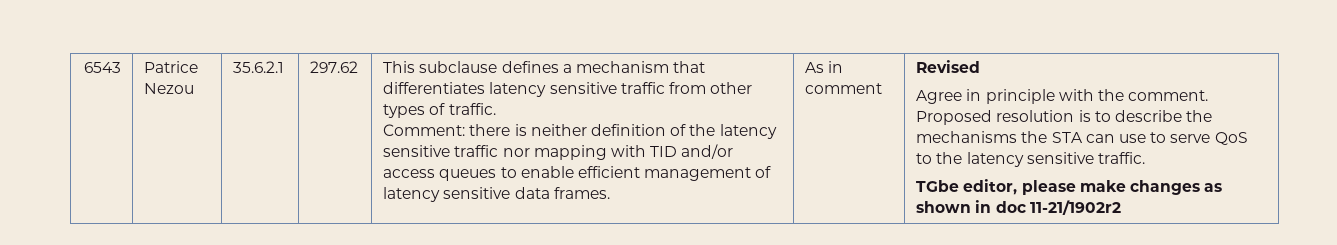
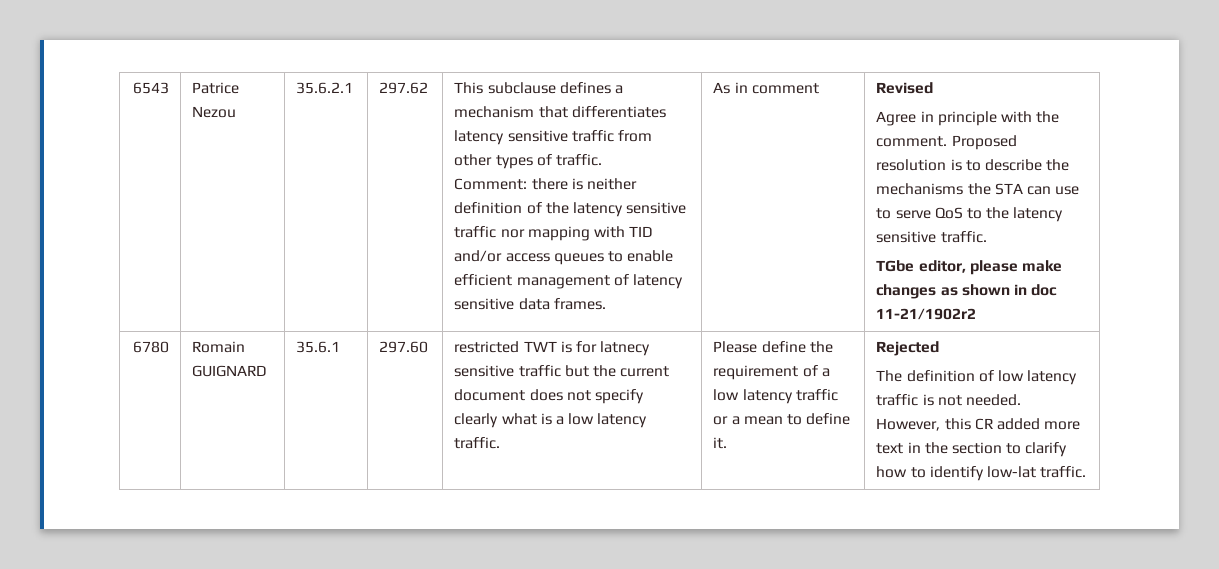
(1121, 207) none -> [132,341,169,353] [192,341,246,353] [192,365,268,377] [296,341,341,353] [379,341,429,353] [454,341,651,356] [454,365,670,377] [454,389,644,404] [454,413,648,428] [454,437,501,449] [713,341,833,353] [713,365,830,380] [713,389,838,404] [713,413,851,425] [713,437,728,449] [876,341,940,356] [876,370,1078,385] [876,394,1021,406] [876,418,1081,431] [876,442,1068,457] [876,466,1087,481] // 6780 | Romain GUIGNARD | 35.6.1 | 297.60 | restricted TWT is for latnecy sensitive traffic but the current document does not specify clearly what is a low latency traffic. | Please define the requirement of a low latency traffic or a mean to define it. | Rejected // The definition of low latency traffic is not needed. However, this CR added more text in the section to clarify how to identify low-lat traffic.

